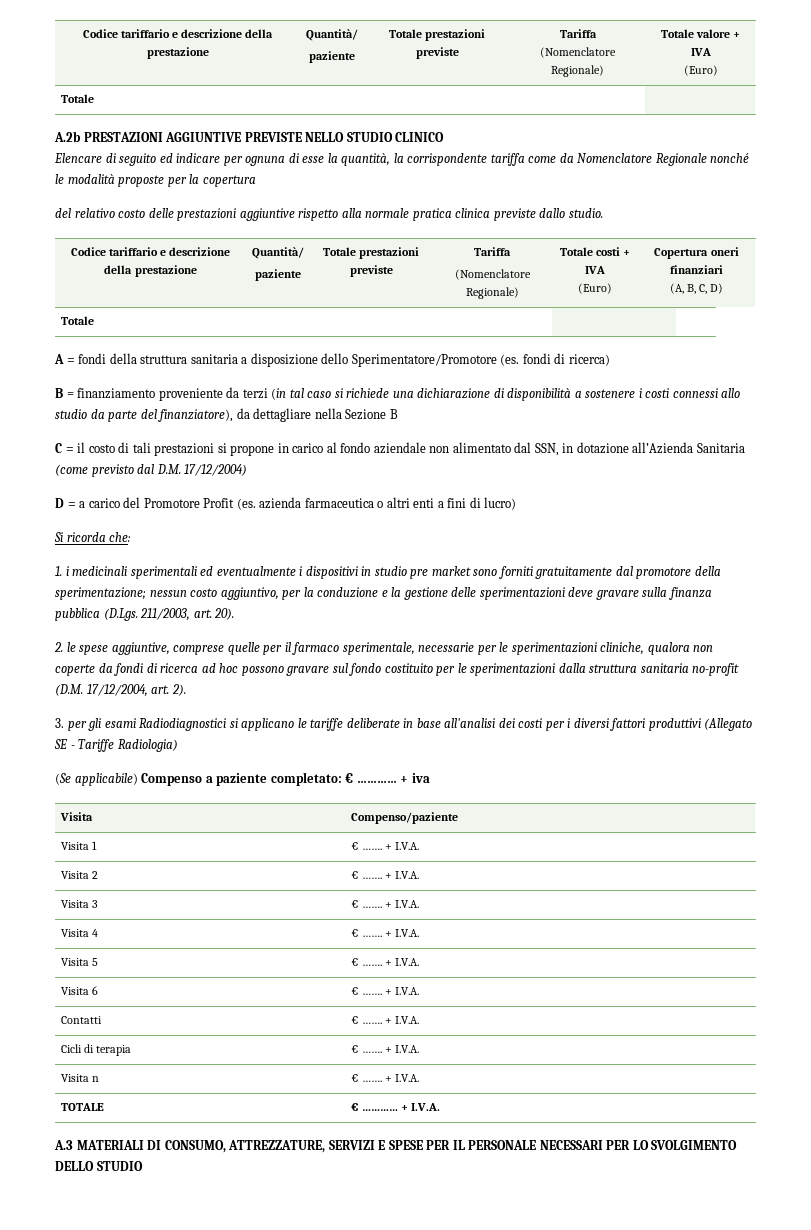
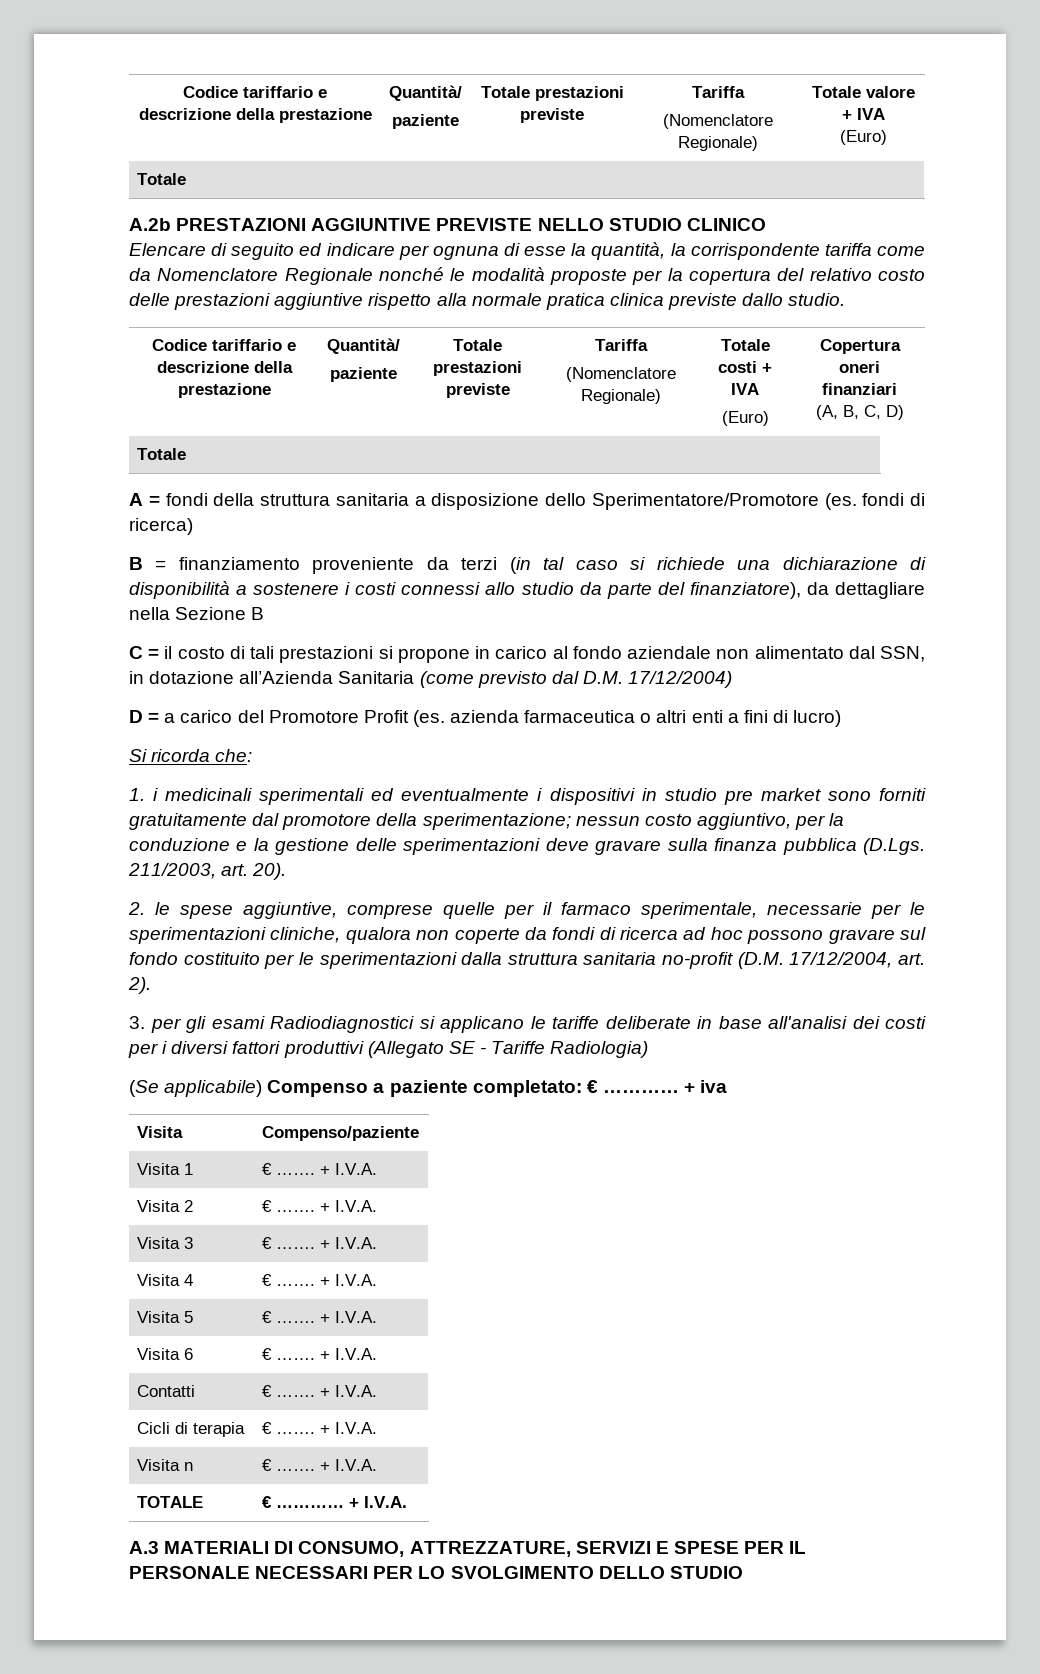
(256, 181) // -> (771, 277) none

